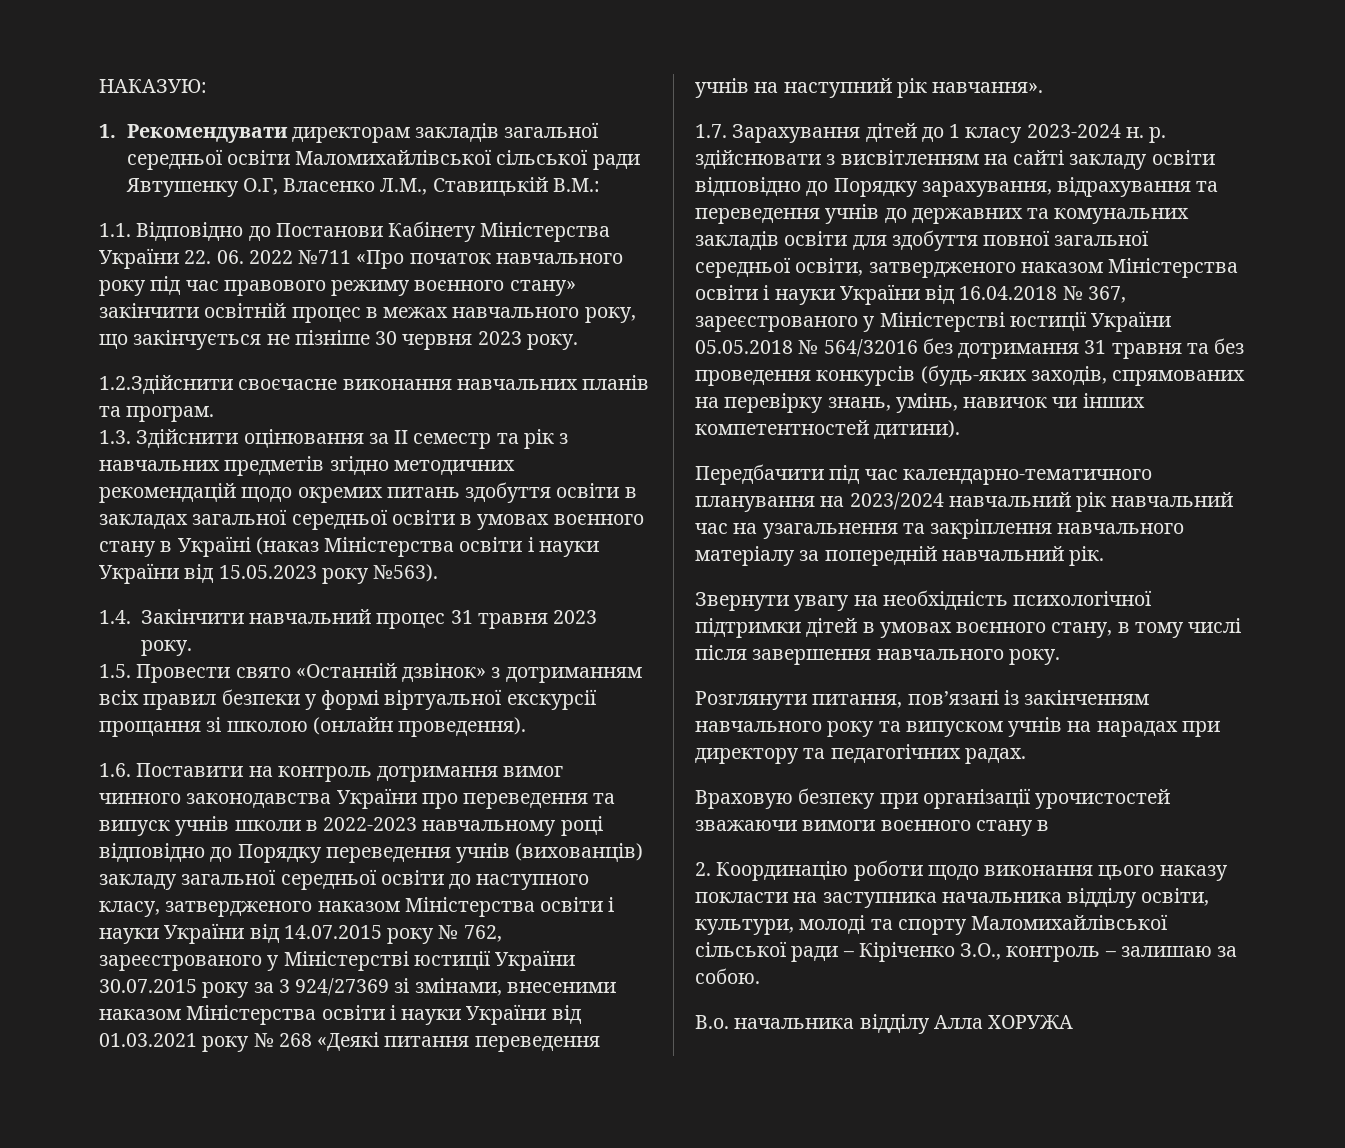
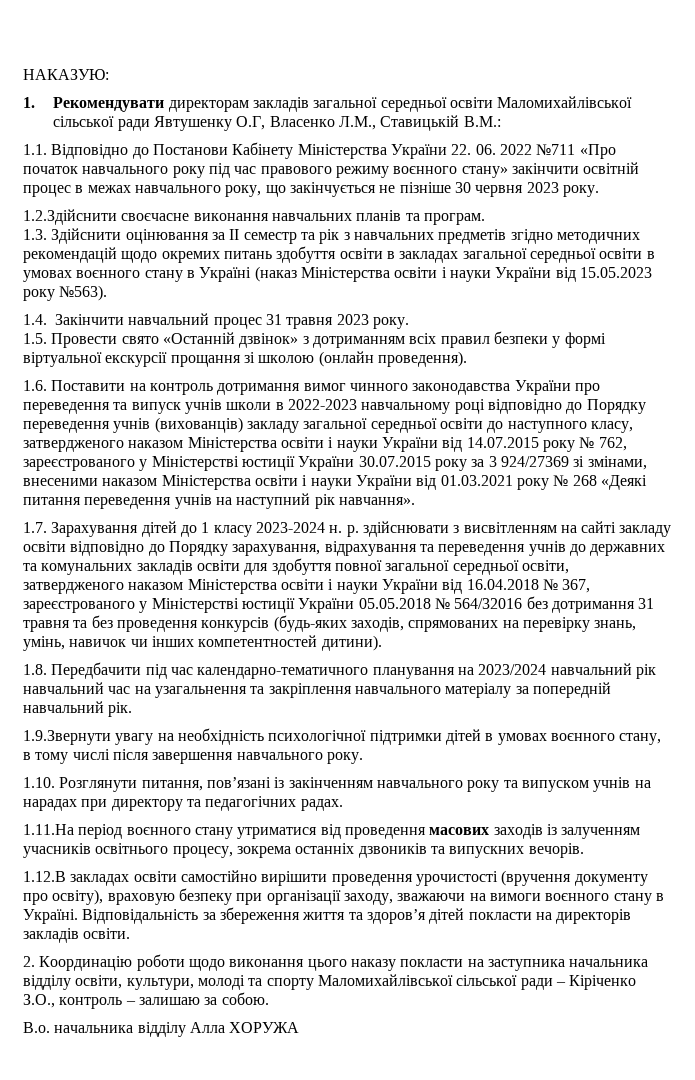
(961, 429) none -> [23,664,47,675] 1.8.
[695,592,789,611] Звернути -> [23,730,111,745] 1.9.Звернути
(1060, 657) none -> [23,777,55,788] 1.10.
[695,788,1171,809] [695,820,1050,836] Враховую безпеку при організації урочистостей зважаючи вимоги воєнного стану в -> [23,824,641,839] [23,843,584,858] [23,870,648,886] [23,888,664,905] [23,907,632,924] [23,928,131,943] 1.11.На період воєнного стану утриматися від проведення масових заходів із залученням учасників освітнього процесу, зокрема останніх дзвоників та випускних вечорів. // 1.12.В закладах освіти самостійно вирішити проведення урочистості (вручення документу про освіту), враховую безпеку при організації заходу, зважаючи на вимоги воєнного стану в Україні. Відповідальність за збереження життя та здоров’я дітей покласти на директорів закладів освіти.

